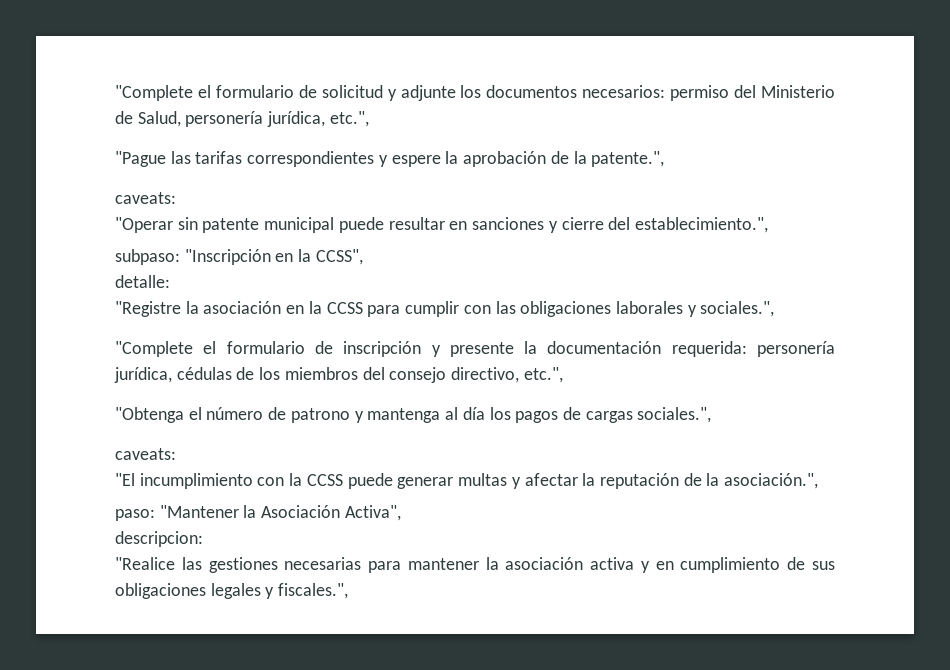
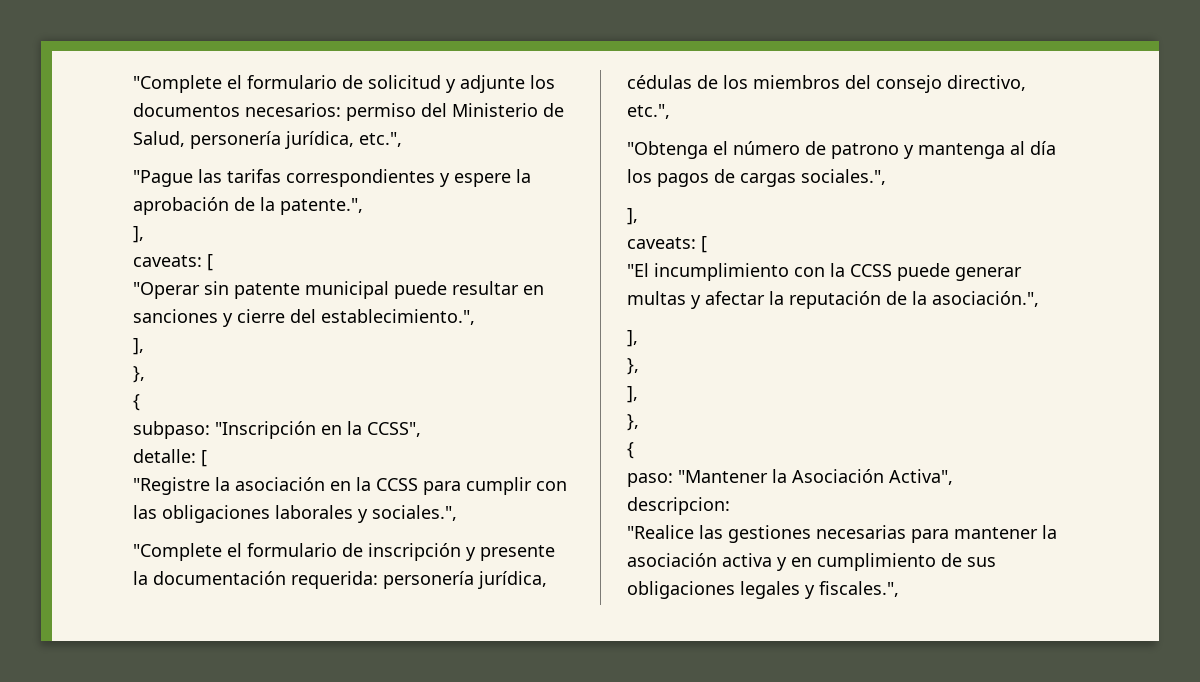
[115,192,176,204] // caveats: -> [133,226,144,243] [133,254,213,271] // ], // caveats: [
(768, 225) none -> [133,338,144,355] [133,366,145,383] [133,394,140,411] // ], // }, // {
(170, 281) none -> [201,450,207,467] [
[115,448,176,460] // caveats: -> [627,208,638,225] [627,236,707,253] // ], // caveats: [
(819, 481) none -> [627,330,638,347] [627,358,639,375] [627,386,638,403] [627,414,639,431] [627,442,634,459] // ], // }, // ], // }, // {

